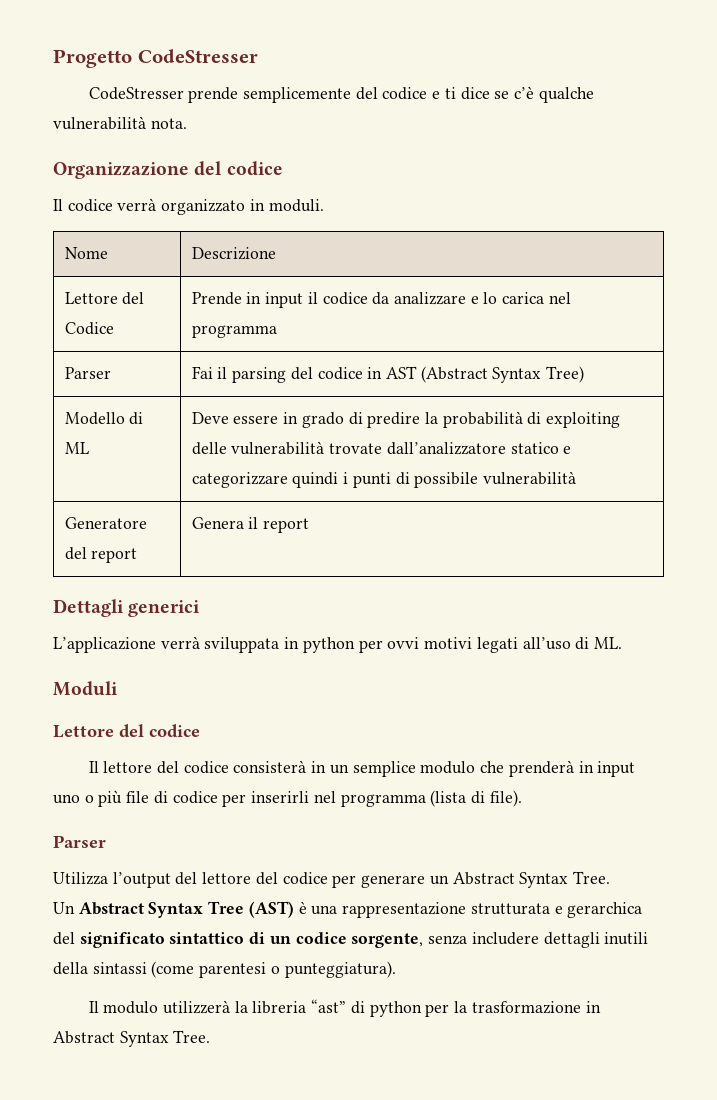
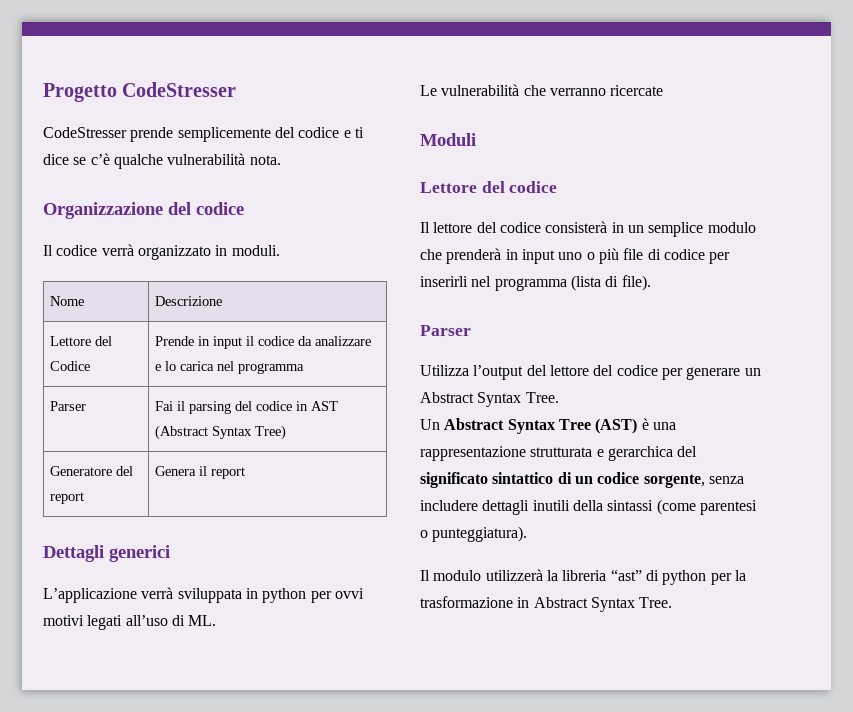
[64,412,144,425] [64,442,89,454] [191,411,621,428] [191,441,572,455] [191,471,576,488] // Modello di ML | Deve essere in grado di predire la probabilità di exploiting delle vulnerabilità trovate dall’analizzatore statico e categorizzare quindi i punti di possibile vulnerabilità -> (287, 432) none
(622, 643) none -> [420,84,664,96] // Le vulnerabilità che verranno ricercate

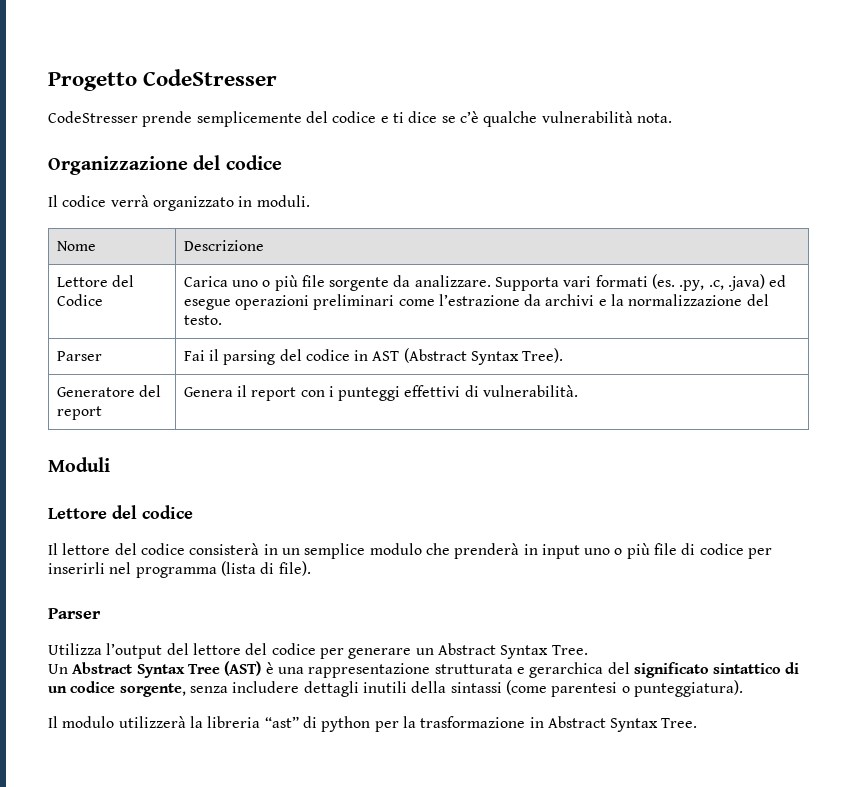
[155,336,372,349] [155,361,305,374] Prende in input il codice da analizzare e lo carica nel programma -> [183,274,787,291] [183,294,769,310] [183,315,222,325] Carica uno o più file sorgente da analizzare. Supporta vari formati (es. .py, .c, .java) ed esegue operazioni preliminari come l’estrazione da archivi e la normalizzazione del testo.
[255,425,287,440] Tree) -> [522,348,564,363] Tree).
[43,545,170,562] [43,587,364,603] [43,615,217,630] [420,84,664,96] // Dettagli generici // L’applicazione verrà sviluppata in python per ovvi motivi legati all’uso di ML. // Le vulnerabilità che verranno ricercate -> [300,385,579,401] con i punteggi effettivi di vulnerabilità.

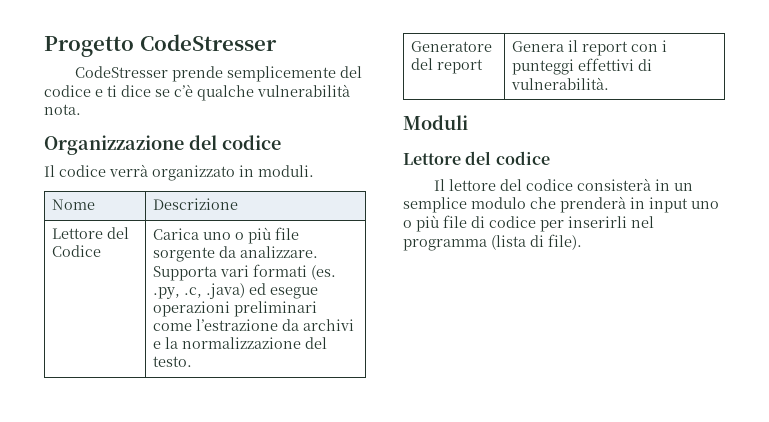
[56,351,102,361] [183,348,564,365] // Parser | Fai il parsing del codice in AST (Abstract Syntax Tree). -> (193, 361) none
[48,608,101,619] [48,643,588,659] [48,661,800,678] [48,680,743,697] [48,716,698,732] // Parser // Utilizza l’output del lettore del codice per generare un Abstract Syntax Tree. // Un Abstract Syntax Tree (AST) è una rappresentazione strutturata e gerarchica del significato sintattico di un codice sorgente, senza includere dettagli inutili della sintassi (come parentesi o punteggiatura). // Il modulo utilizzerà la libreria “ast” di python per la trasformazione in Abstract Syntax Tree. -> (582, 242) none

